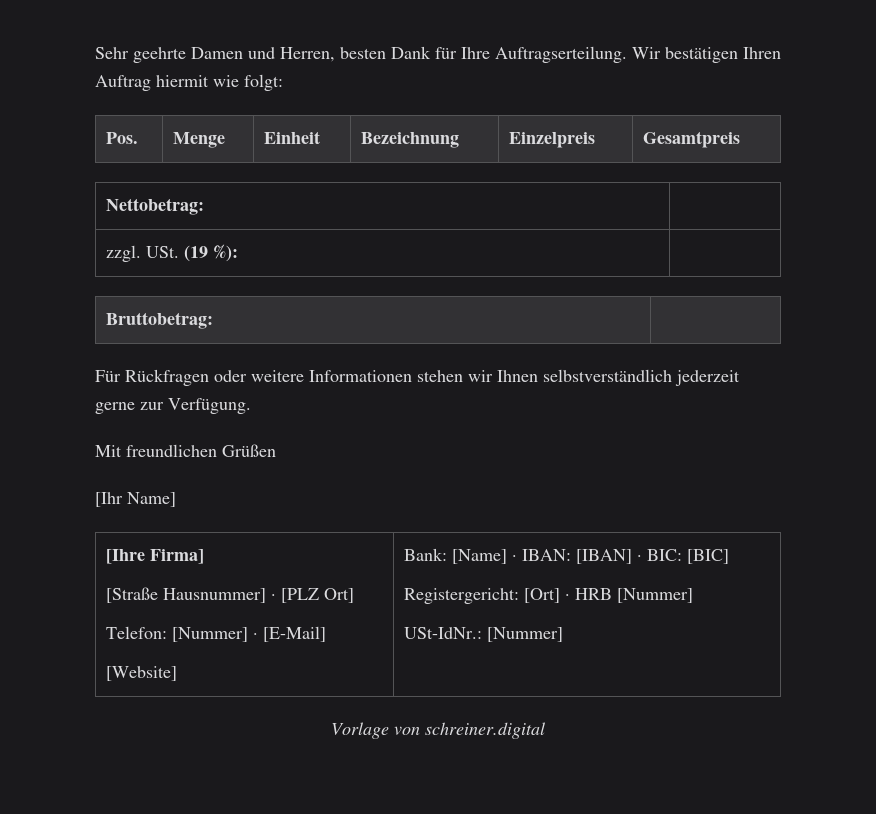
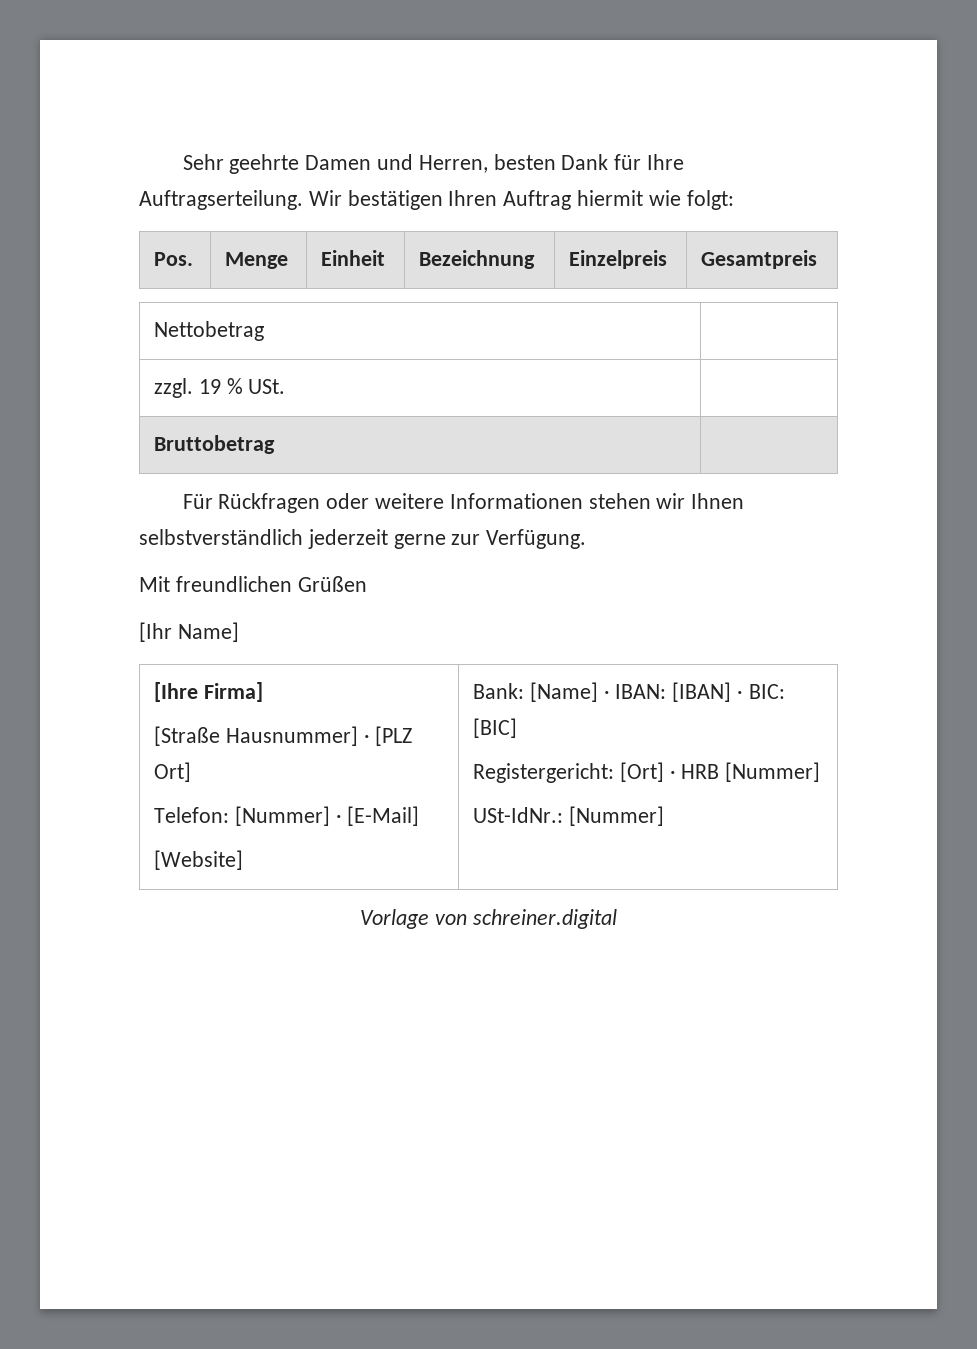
[105,198,204,215] Nettobetrag: -> [153,321,264,341] Nettobetrag
(141, 253) none -> [198,378,243,394] 19 %
[183,244,238,262] [105,312,213,329] (19 %): | // Bruttobetrag: -> [153,435,275,454] | // Bruttobetrag

